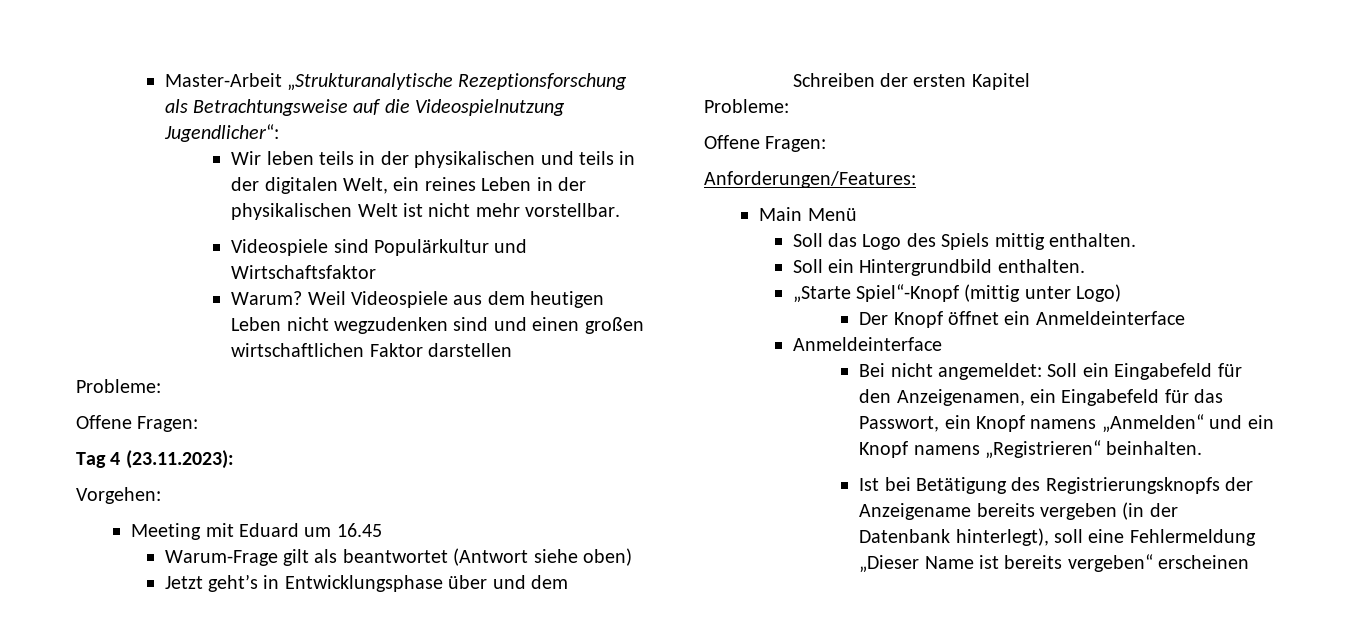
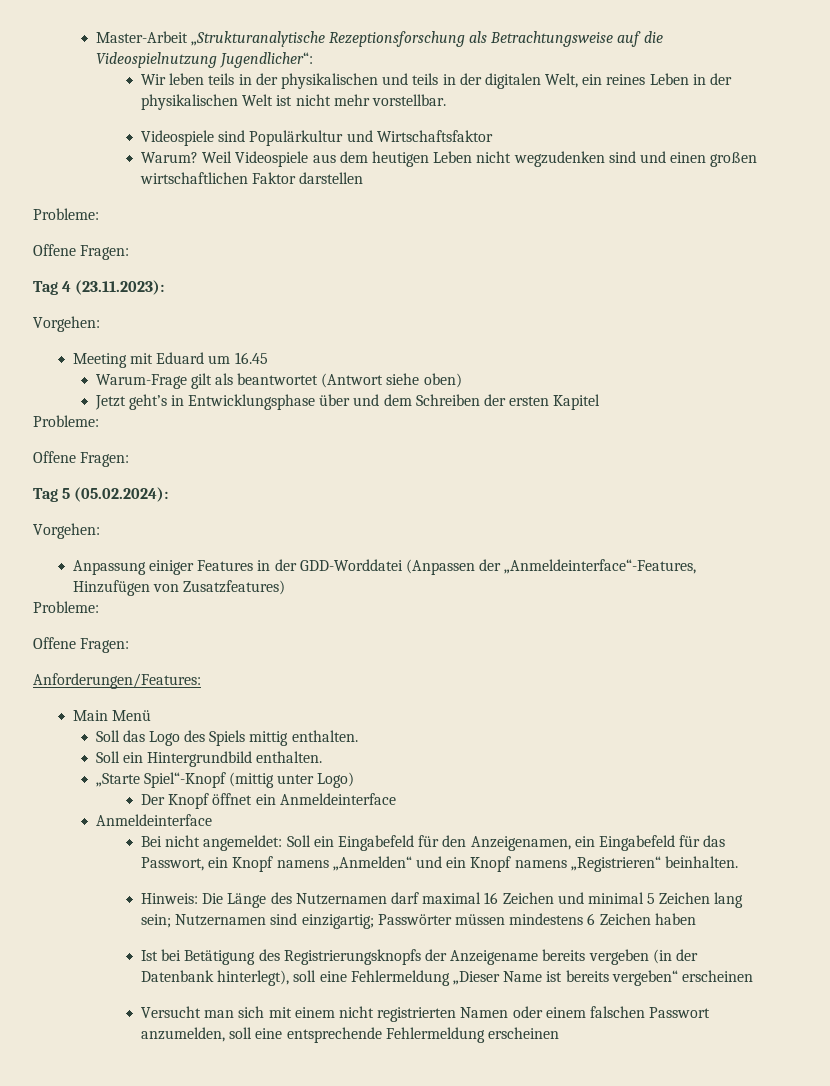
(827, 144) none -> [33,487,169,502] [33,523,100,539] [72,559,697,575] [72,580,286,596] [33,601,99,613] [33,637,130,653] // Tag 5 (05.02.2024): // Vorgehen: // Anpassung einiger Features in der GDD-Worddatei (Anpassen der „Anmeldeinterface“-Features, Hinzufügen von Zusatzfeatures) // Probleme: // Offene Fragen:
(1203, 448) none -> [141,892,744,908] [141,913,696,929] // Hinweis: Die Länge des Nutzernamen darf maximal 16 Zeichen und minimal 5 Zeichen lang sein; Nutzernamen sind einzigartig; Passwörter müssen mindestens 6 Zeichen haben
(1250, 562) none -> [141,1006,711,1022] [141,1027,560,1043] // Versucht man sich mit einem nicht registrierten Namen oder einem falschen Passwort anzumelden, soll eine entsprechende Fehlermeldung erscheinen

